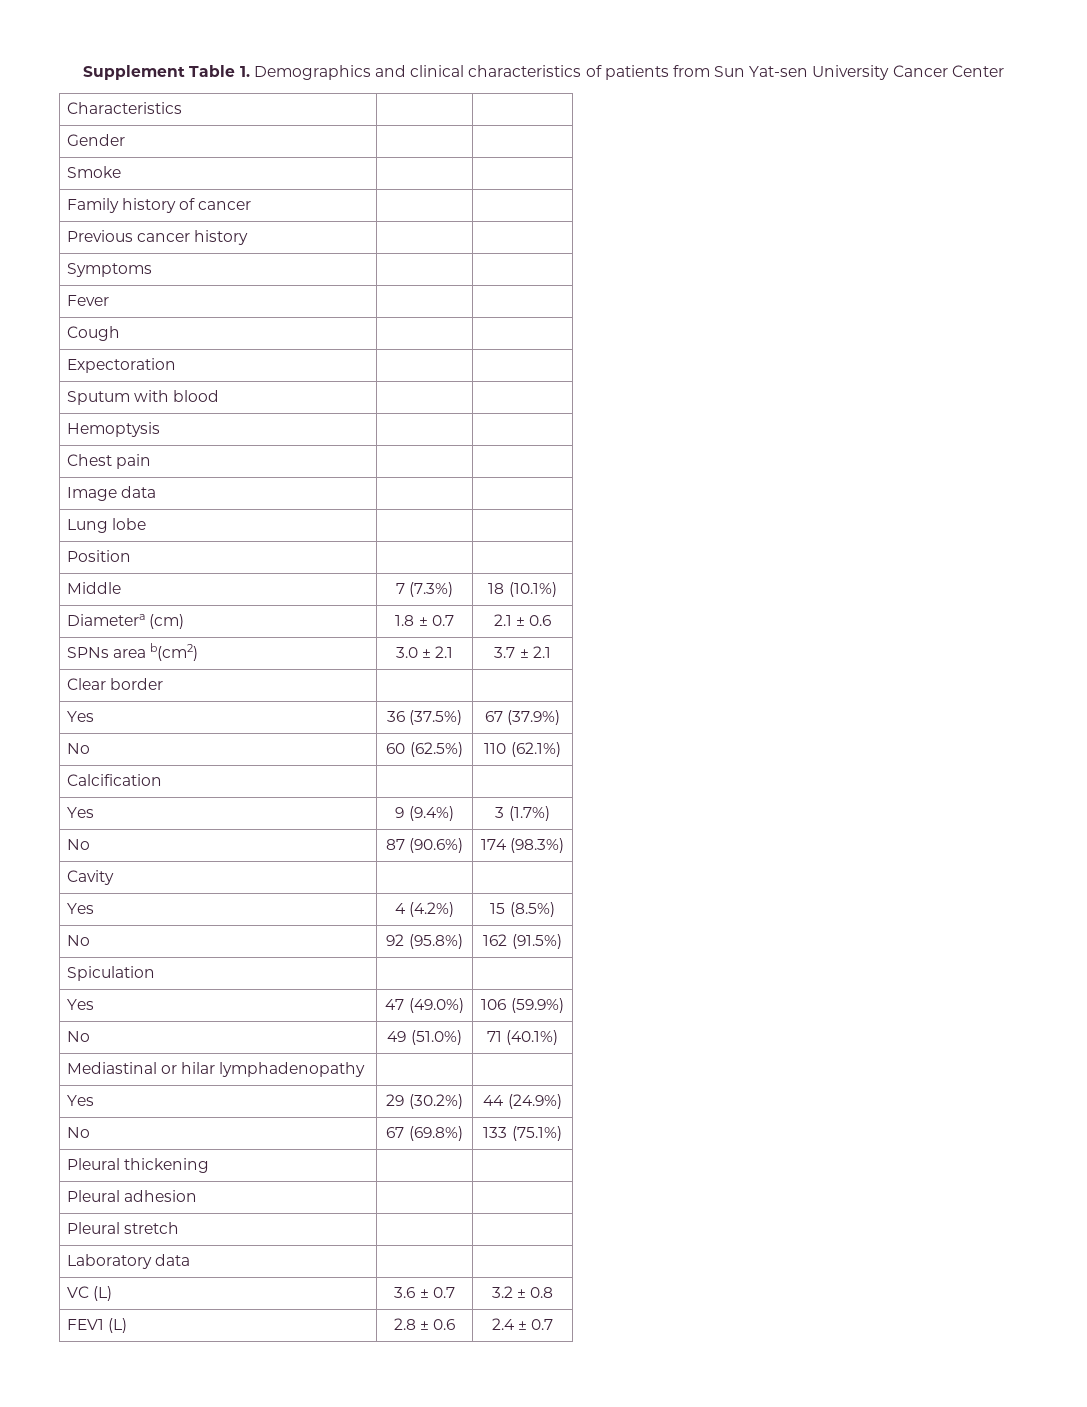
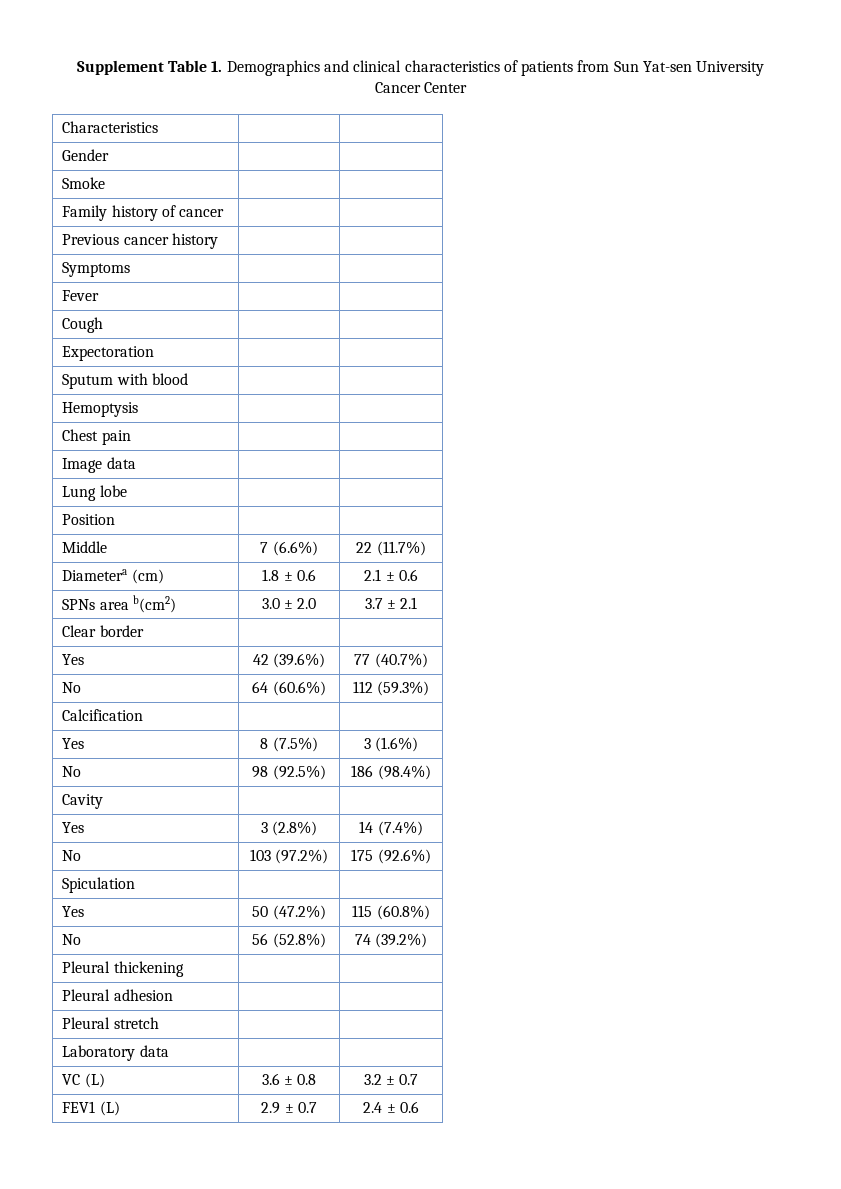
[409,582,454,597] [488,582,557,597] (7.3%) | 18 (10.1%) -> [272,541,318,556] [356,541,426,556] (6.6%) | 22 (11.7%)
[431,615,454,626] 0.7 -> [296,569,316,581] 0.6
[435,646,454,658] 2.1 -> [297,598,317,609] 2.0
[386,710,463,725] [484,710,561,725] [66,743,90,754] [386,742,463,757] [484,742,561,757] 36 (37.5%) | 67 (37.9%) // No | 60 (62.5%) | 110 (62.1%) -> [252,653,326,668] [354,653,428,668] [62,682,82,693] [252,681,326,696] [352,681,430,696] 42 (39.6%) | 77 (40.7%) // No | 64 (60.6%) | 112 (59.3%)
[395,806,454,821] [495,806,550,821] [66,839,90,850] [385,838,464,853] [480,838,565,853] [66,870,114,885] [66,903,94,914] [394,902,455,917] [490,902,555,917] [66,935,90,946] [386,934,463,949] [483,934,562,949] [66,966,155,981] [66,999,94,1010] [385,998,464,1013] [481,998,564,1013] [66,1031,90,1042] [387,1030,462,1045] [486,1030,559,1045] [66,1062,366,1077] [66,1095,94,1106] [386,1094,463,1109] [483,1094,562,1109] [66,1127,90,1138] [386,1126,463,1141] [483,1126,562,1141] 9 (9.4%) | 3 (1.7%) // No | 87 (90.6%) | 174 (98.3%) // Cavity | | // Yes | 4 (4.2%) | 15 (8.5%) // No | 92 (95.8%) | 162 (91.5%) // Spiculation | | // Yes | 47 (49.0%) | 106 (59.9%) // No | 49 (51.0%) | 71 (40.1%) // Mediastinal or hilar lymphadenopathy | | // Yes | 29 (30.2%) | 44 (24.9%) // No | 67 (69.8%) | 133 (75.1%) -> [260,737,318,752] [363,737,419,752] [62,766,82,777] [252,765,326,780] [351,765,431,780] [62,794,104,809] [62,822,85,833] [260,821,318,836] [359,821,423,836] [62,850,82,861] [249,849,329,864] [351,849,431,864] [62,877,136,893] [62,906,85,917] [252,905,326,920] [352,905,430,920] [62,934,82,945] [252,933,326,948] [354,933,428,948] 8 (7.5%) | 3 (1.6%) // No | 98 (92.5%) | 186 (98.4%) // Cavity | | // Yes | 3 (2.8%) | 14 (7.4%) // No | 103 (97.2%) | 175 (92.6%) // Spiculation | | // Yes | 50 (47.2%) | 115 (60.8%) // No | 56 (52.8%) | 74 (39.2%)
[432,1287,455,1298] 0.7 -> [297,1074,317,1085] 0.8
[530,1287,554,1298] 0.8 -> [399,1074,419,1085] 0.7
[393,1318,456,1330] 2.8 ± 0.6 -> [261,1102,317,1114] 2.9 ± 0.7
[531,1319,554,1330] 0.7 -> [399,1101,419,1113] 0.6

